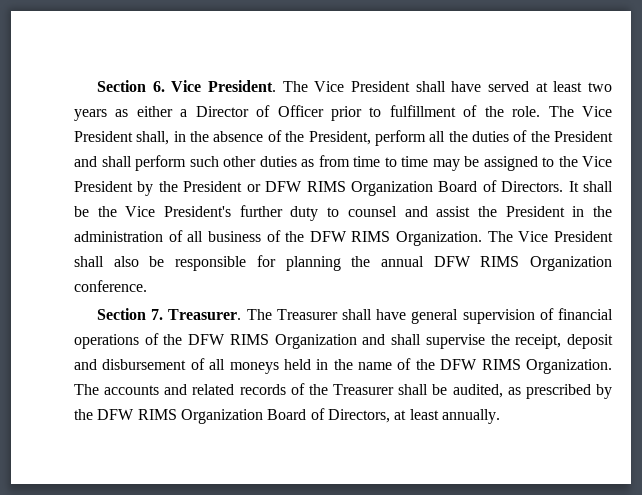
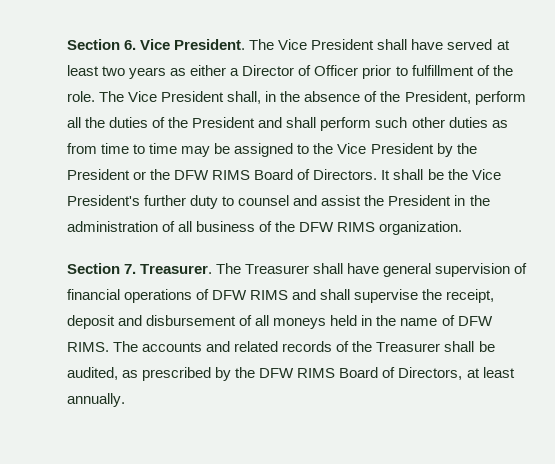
[265,181,433,196] DFW RIMS Organization -> [150,169,251,180] the DFW RIMS
[396,231,613,246] [74,255,612,271] [74,280,147,292] Organization. The Vice President shall also be responsible for planning the annual DFW RIMS Organization conference. -> [379,221,463,235] organization.
[163,334,357,349] the DFW RIMS Organization -> [212,290,289,300] DFW RIMS
[415,359,612,374] the DFW RIMS Organization. -> [457,316,493,326] [67,342,109,352] DFW RIMS.
[180,409,263,424] Organization -> (336, 373) none

